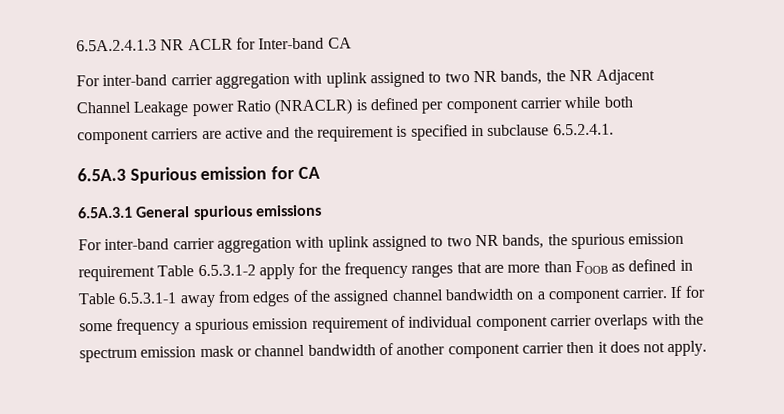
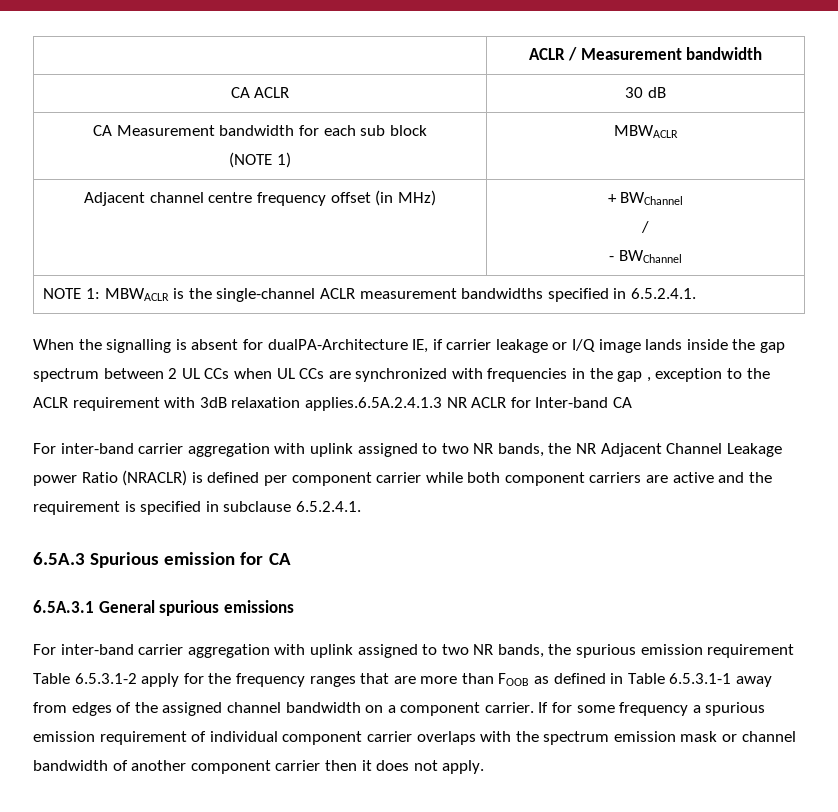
[76,39,157,52] 6.5A.2.4.1.3 -> [528,47,763,61] [230,87,290,98] [625,87,666,98] [93,125,427,136] [229,152,291,168] [613,125,678,138] [84,190,436,206] [607,192,684,205] [641,221,649,233] [609,250,682,263] [43,288,696,302] [33,339,786,353] [33,368,770,382] [33,397,442,411] | ACLR / Measurement bandwidth // CA ACLR | 30 dB // CA Measurement bandwidth for each sub block // (NOTE 1) | MBWACLR // Adjacent channel centre frequency offset (in MHz) | + BWChannel // / // - BWChannel // NOTE 1: MBWACLR is the single-channel ACLR measurement bandwidths specified in 6.5.2.4.1. // When the signalling is absent for dualPA-Architecture IE, if carrier leakage or I/Q image lands inside the gap spectrum between 2 UL CCs when UL CCs are synchronized with frequencies in the gap , exception to the ACLR requirement with 3dB relaxation applies.6.5A.2.4.1.3

